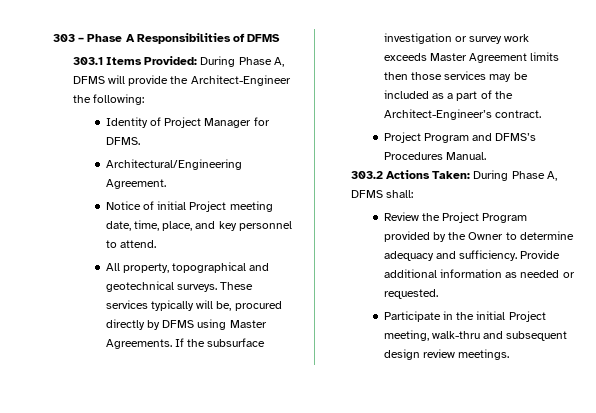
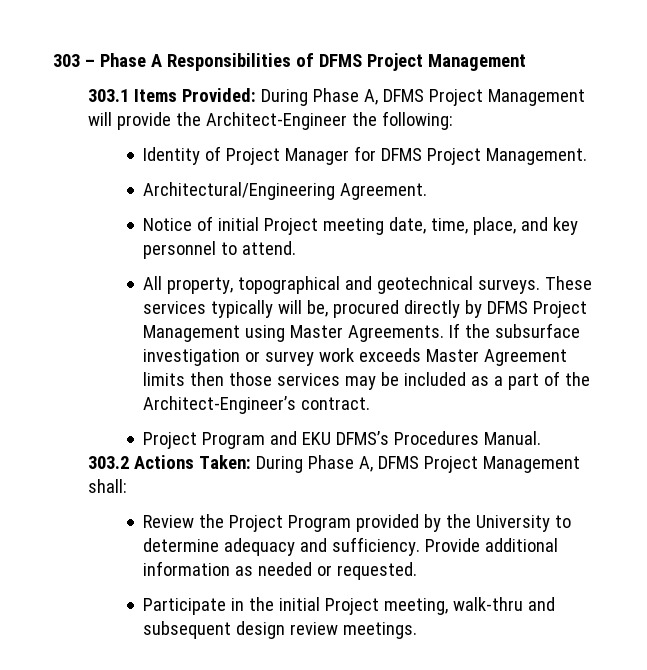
(281, 38) none -> [366,53,526,71] Project Management
(105, 80) none -> [428,89,585,106] Project Management
[105,137,140,145] DFMS. -> [381,148,588,165] DFMS Project Management.
(195, 324) none -> [533,301,588,318] [143,325,241,342] Project Management
(493, 137) none -> [302,432,332,445] EKU
(383, 194) none -> [423,456,580,473] Project Management
[468,232,504,240] Owner -> [476,515,551,532] University

